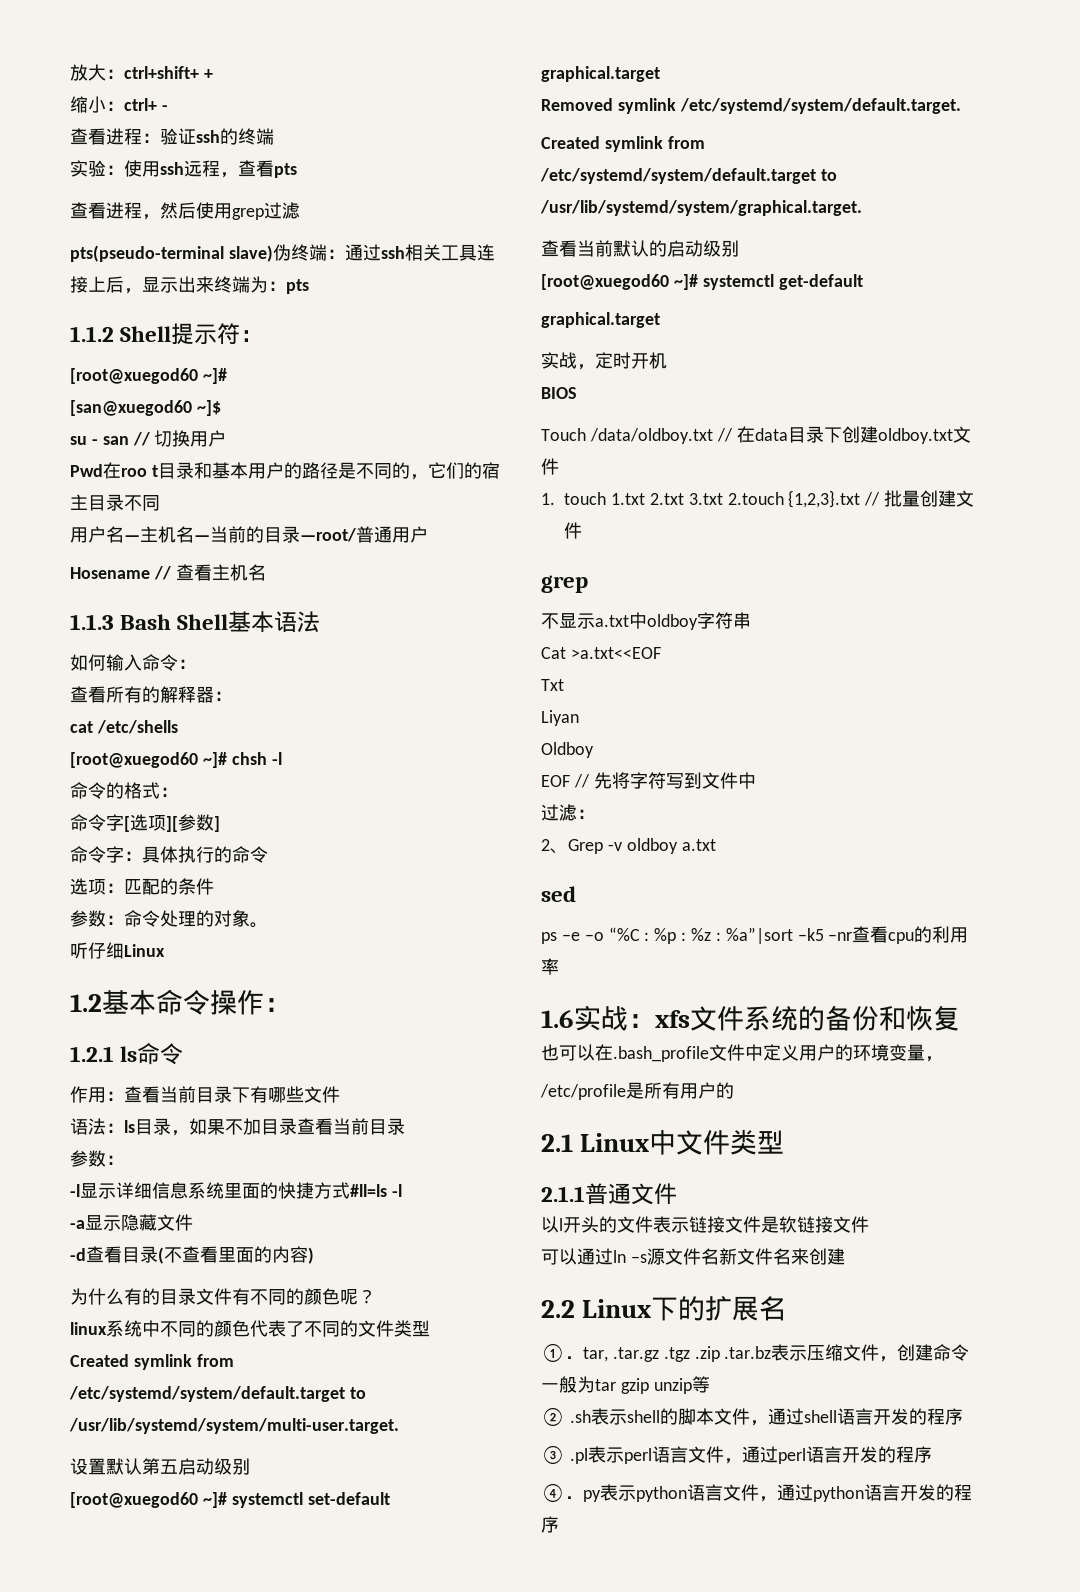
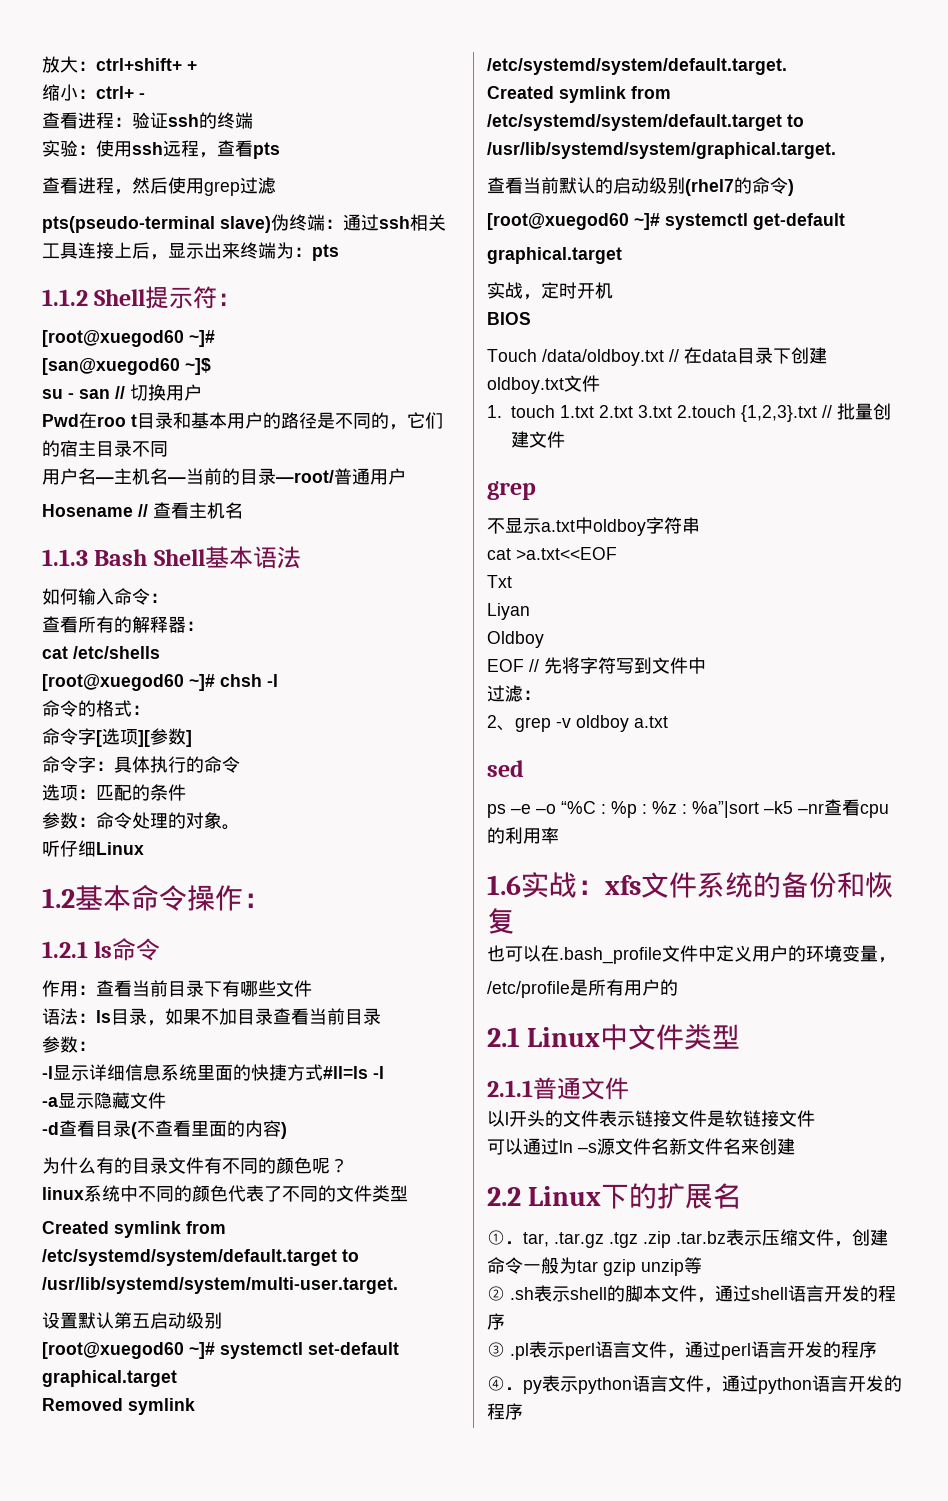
(739, 248) none -> [685,177,794,196] (rhel7的命令)
[541,647,566,659] Cat -> [487,548,511,560] cat
[568,839,603,854] Grep -> [515,717,551,732] grep

